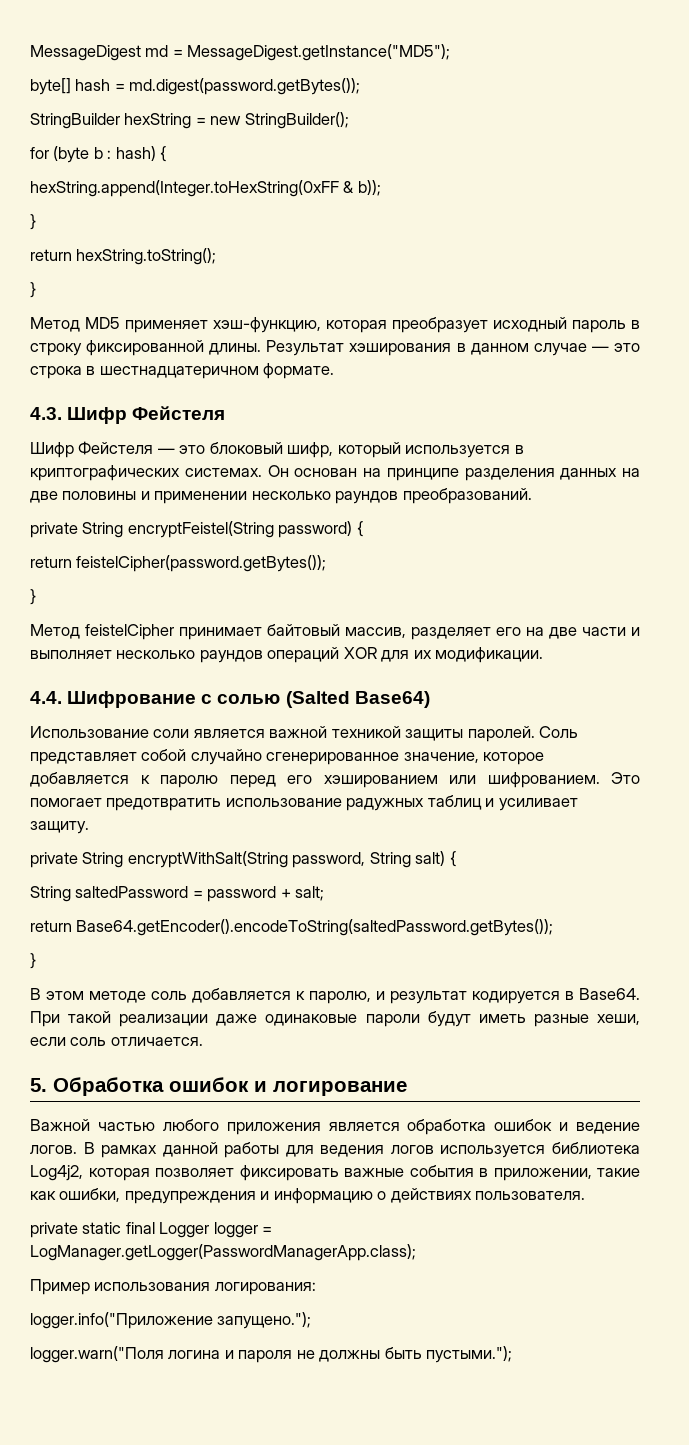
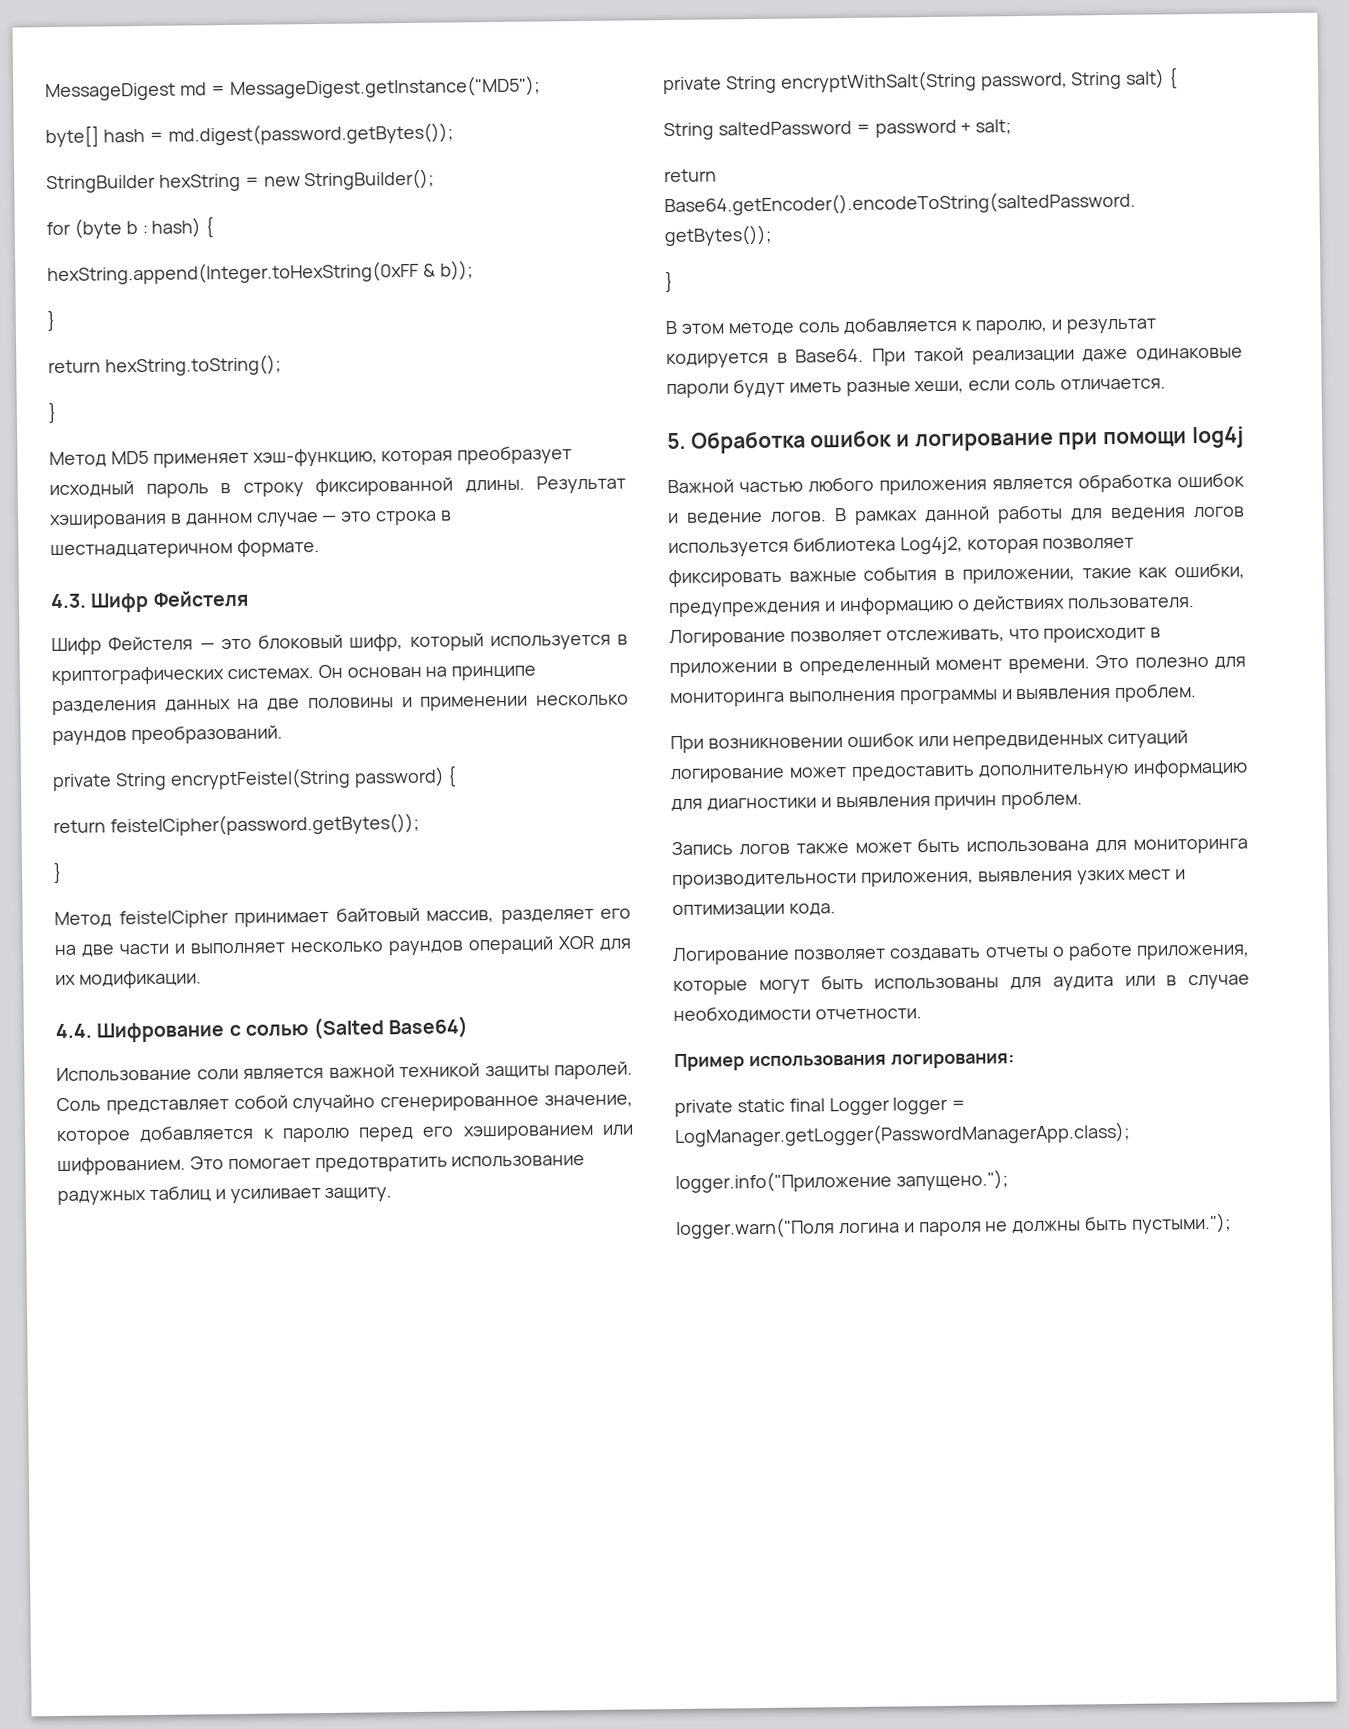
(407, 1088) none -> [1058,426,1244,450] при помощи log4j
(586, 1195) none -> [669,627,1162,648] [669,654,1246,678] [670,683,1198,708] [670,730,1189,754] [670,759,1248,784] [671,790,1084,812] [671,837,1248,856] [672,869,1187,890] [672,903,836,918] [672,941,1250,966] [673,974,1250,996] [673,1005,922,1024] [674,1053,1015,1072] Логирование позволяет отслеживать, что происходит в приложении в определенный момент времени. Это полезно для мониторинга выполнения программы и выявления проблем. // При возникновении ошибок или непредвиденных ситуаций логирование может предоставить дополнительную информацию для диагностики и выявления причин проблем. // Запись логов также может быть использована для мониторинга производительности приложения, выявления узких мест и оптимизации кода. // Логирование позволяет создавать отчеты о работе приложения, которые могут быть использованы для аудита или в случае необходимости отчетности. // Пример использования логирования:
[30,1279,316,1295] // Пример использования логирования: -> (1131, 1134) none

